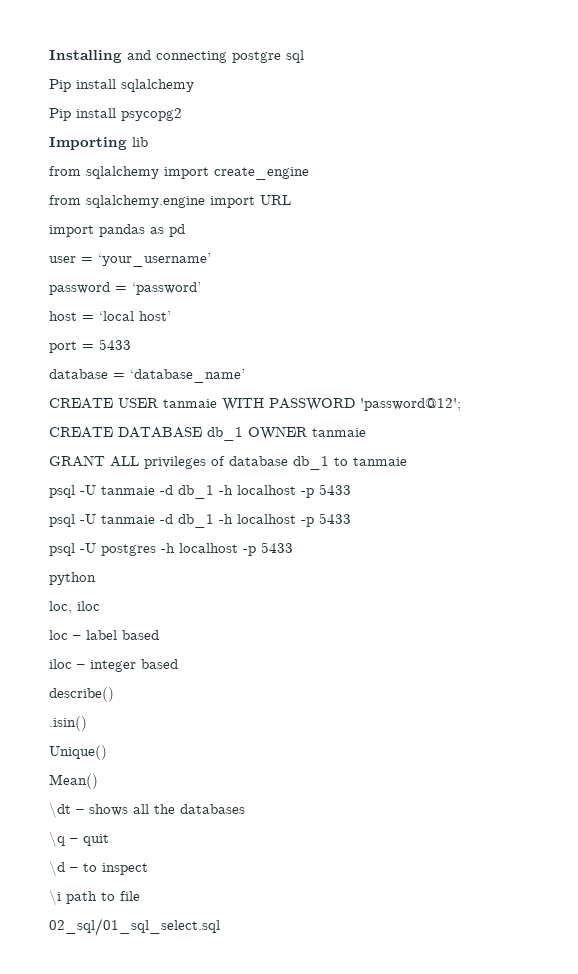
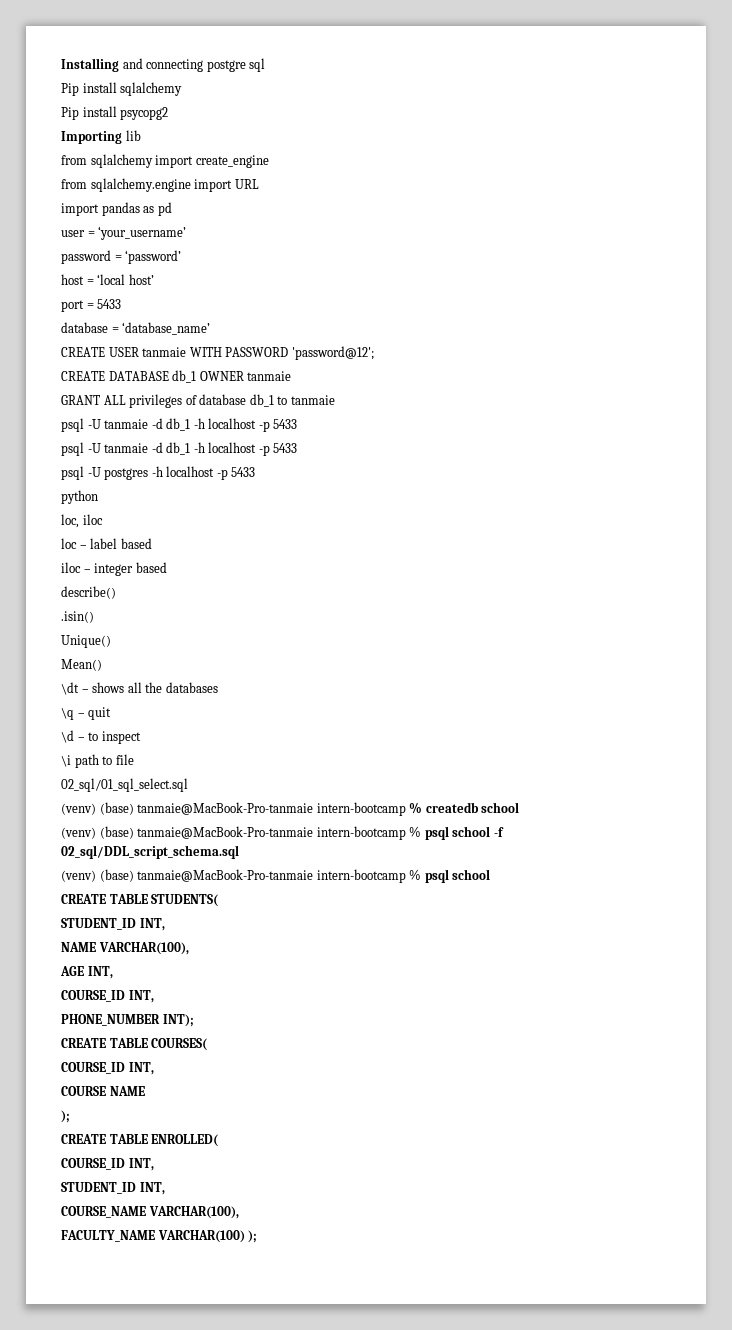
(220, 927) none -> [61,802,520,816] [61,826,504,840] [61,845,239,859] [61,869,491,883] [61,894,219,907] [61,918,165,931] [61,942,189,955] [60,966,113,979] [61,990,154,1003] [61,1014,194,1027] [61,1038,208,1051] [61,1062,154,1075] [61,1086,145,1096] [61,1110,70,1123] [61,1134,219,1147] [61,1158,154,1171] [61,1182,165,1195] [61,1206,239,1219] [61,1230,258,1243] // (venv) (base) tanmaie@MacBook-Pro-tanmaie intern-bootcamp % createdb school // (venv) (base) tanmaie@MacBook-Pro-tanmaie intern-bootcamp % psql school -f 02_sql/DDL_script_schema.sql // (venv) (base) tanmaie@MacBook-Pro-tanmaie intern-bootcamp % psql school // CREATE TABLE STUDENTS( // STUDENT_ID INT, // NAME VARCHAR(100), // AGE INT, // COURSE_ID INT, // PHONE_NUMBER INT); // CREATE TABLE COURSES( // COURSE_ID INT, // COURSE NAME // ); // CREATE TABLE ENROLLED( // COURSE_ID INT, // STUDENT_ID INT, // COURSE_NAME VARCHAR(100), // FACULTY_NAME VARCHAR(100) );

